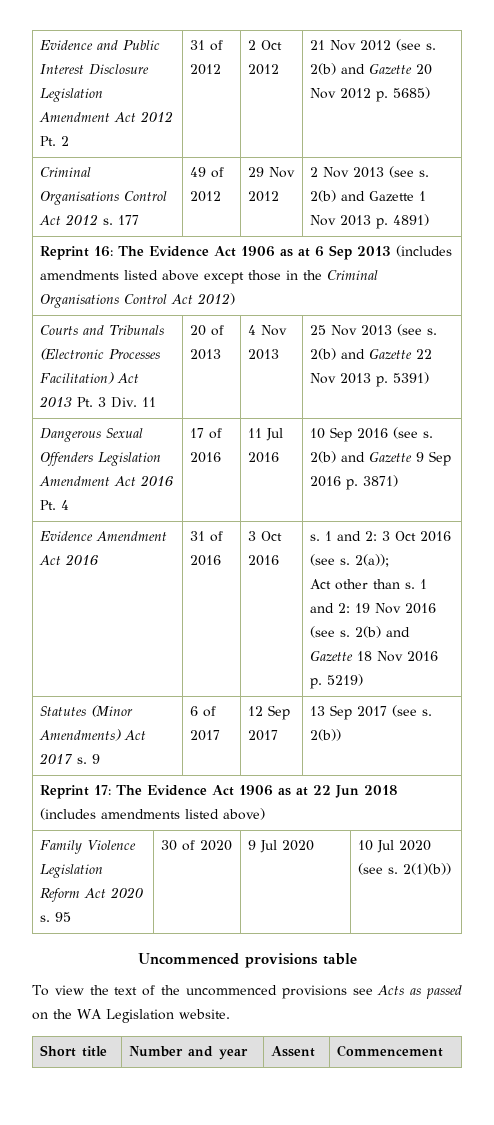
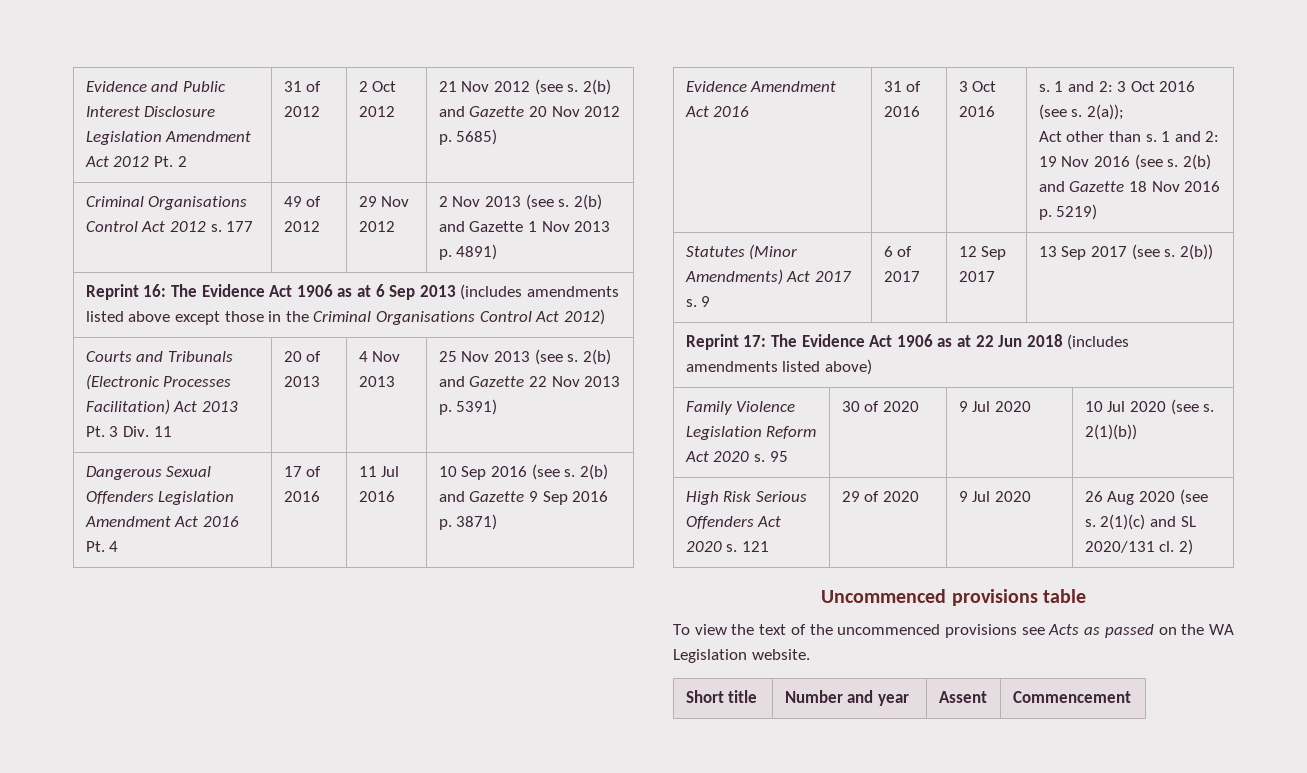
(452, 869) none -> [685,491,808,505] [685,516,782,529] [685,541,770,552] [841,491,920,502] [958,491,1032,502] [1084,489,1208,505] [1084,514,1196,530] [1084,539,1194,555] // High Risk Serious Offenders Act 2020 s. 121 | 29 of 2020 | 9 Jul 2020 | 26 Aug 2020 (see s. 2(1)(c) and SL 2020/131 cl. 2)

